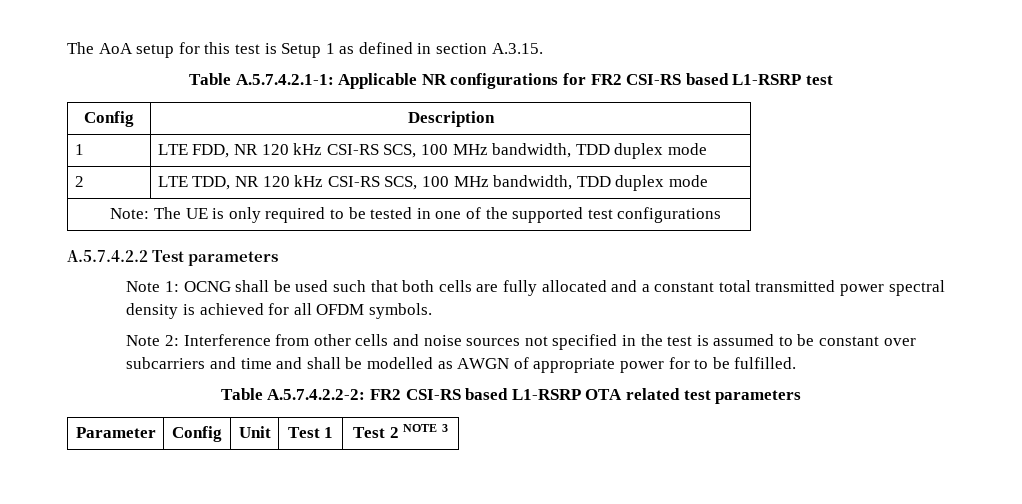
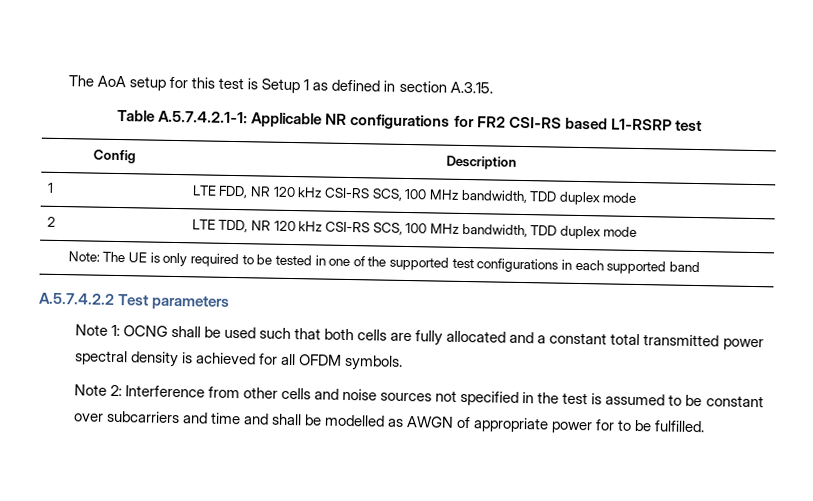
(722, 215) none -> [561,259,700,275] in each supported band
[220,388,802,404] [75,427,156,438] [172,426,222,442] [238,426,271,438] [287,427,334,438] [353,424,448,438] // Table A.5.7.4.2.2-2: FR2 CSI-RS based L1-RSRP OTA related test parameters // Parameter | Config | Unit | Test 1 | Test 2 NOTE 3 -> (706, 426) none

